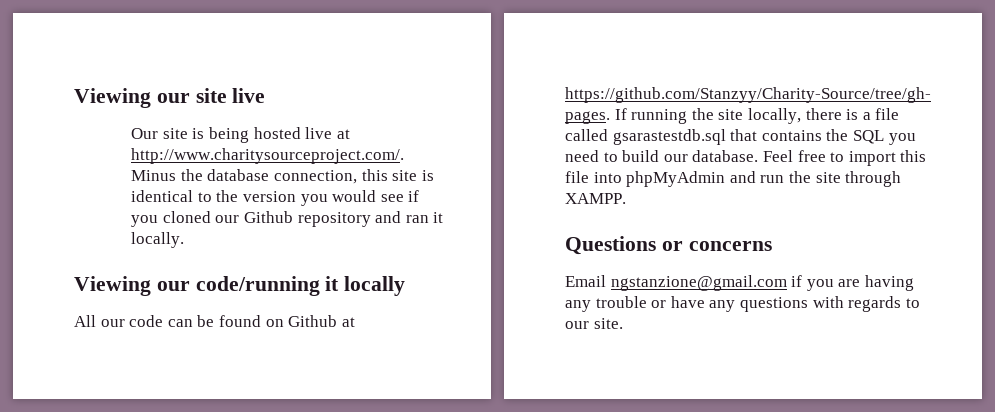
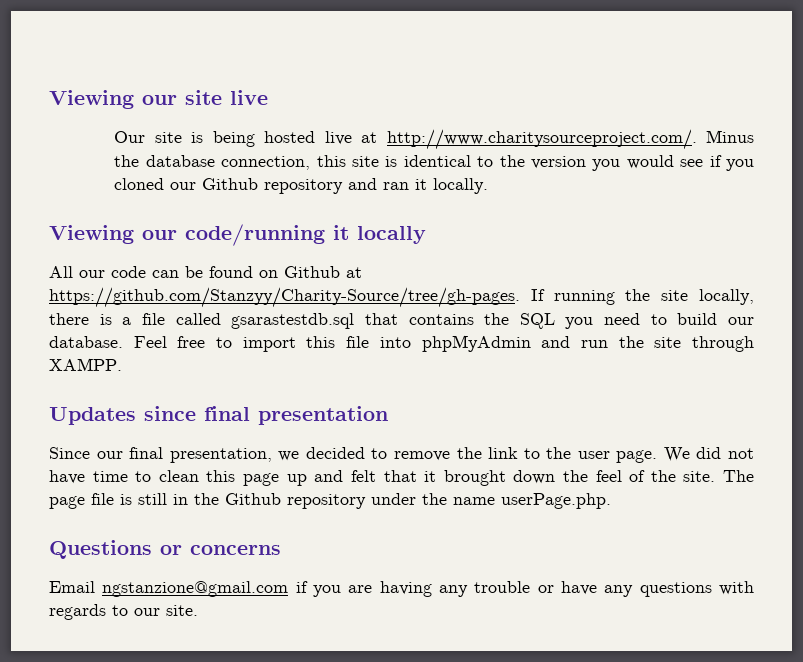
(626, 198) none -> [49,406,388,425] [49,447,754,463] [49,470,754,486] [49,493,611,509] // Updates since final presentation // Since our final presentation, we decided to remove the link to the user page. We did not have time to clean this page up and felt that it brought down the feel of the site. The page file is still in the Github repository under the name userPage.php.

